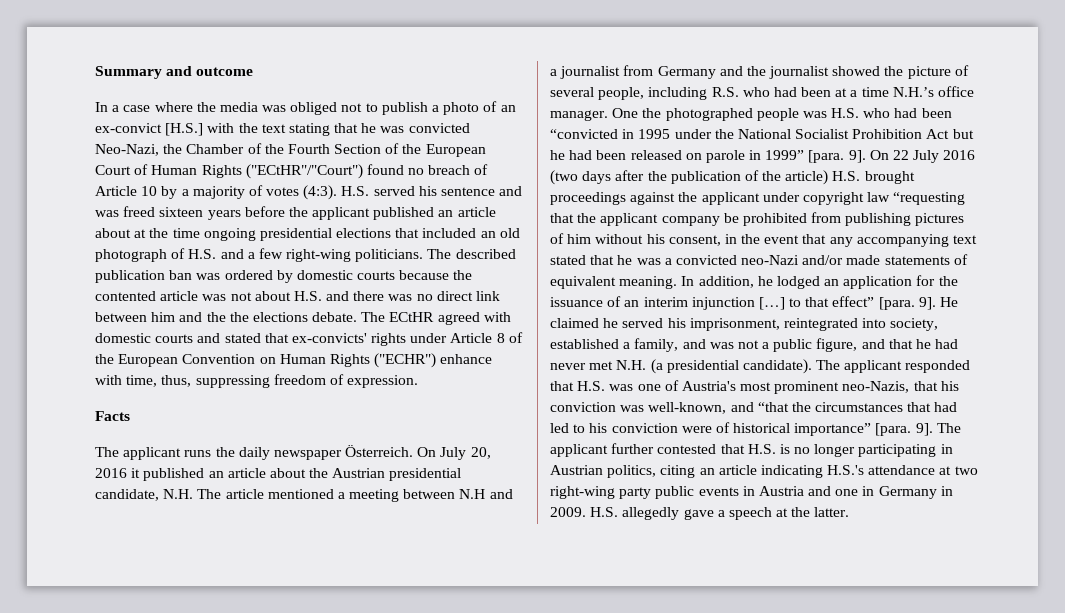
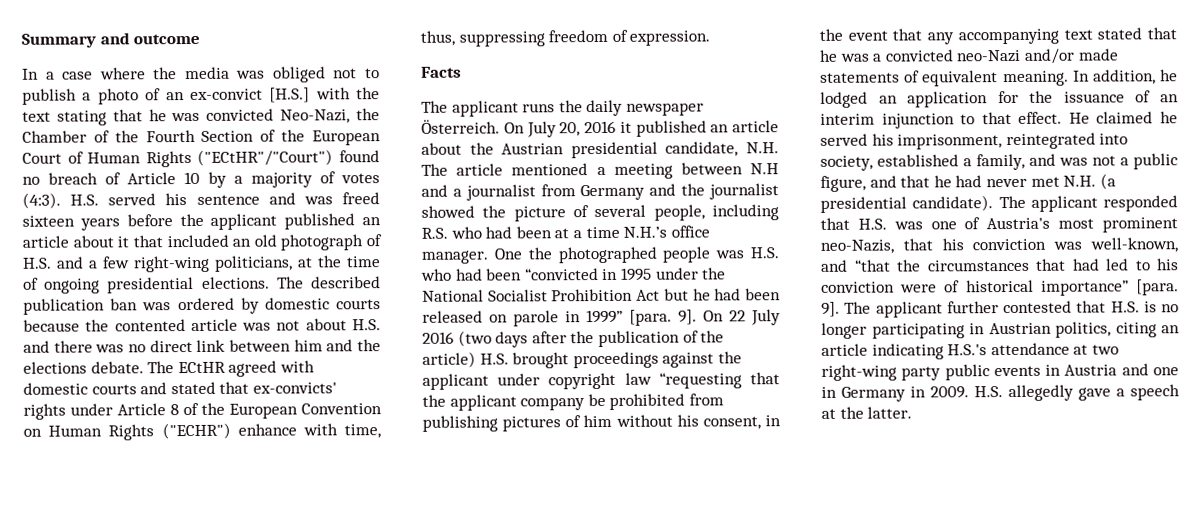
[134,228,392,241] at the time ongoing presidential elections -> [117,236,130,248] it
[355,249,424,262] politicians. -> [214,255,381,272] [23,276,270,294] politicians, at the time of ongoing presidential elections.
[229,312,249,322] the -> (382, 345) none
[758,297,785,310] […] -> (955, 121) none
[832,296,936,310] effect” [para. 9]. -> [1018,111,1063,124] effect.

